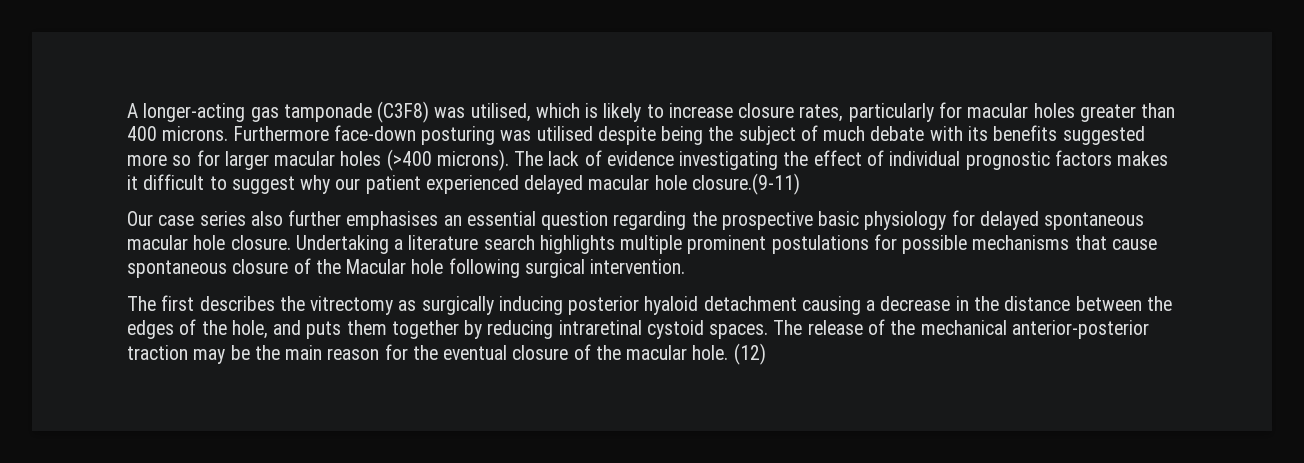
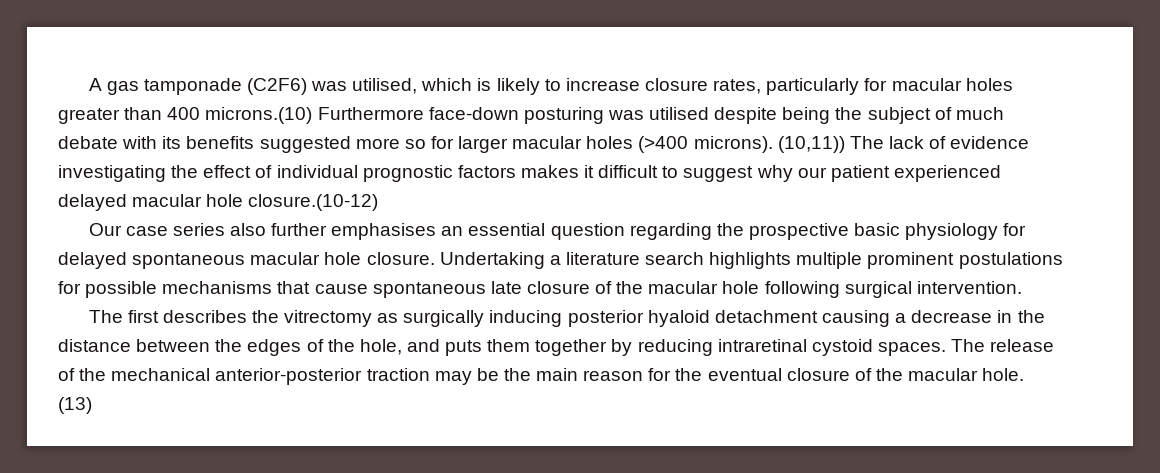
[143,103,246,122] longer-acting -> (102, 84) none
[377,101,430,123] (C3F8) -> [246,78,307,95] (C2F6)
[162,126,229,141] microns. -> [205,107,313,124] microns.(10)
(509, 160) none -> [777,136,845,153] (10,11))
[691,173,800,195] closure.(9-11) -> [248,194,379,211] closure.(10-12)
[232,258,407,274] closure of the Macular -> [490,281,719,294] late closure of the macular
[733,343,766,365] (12) -> [58,397,92,414] (13)

